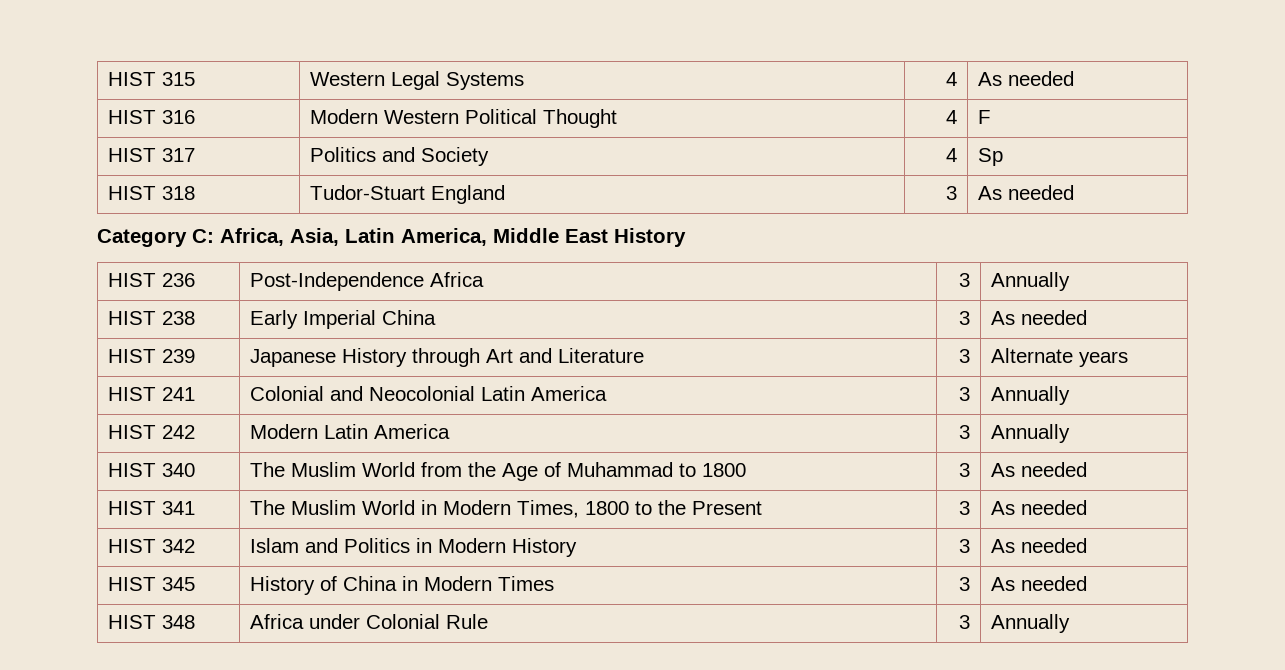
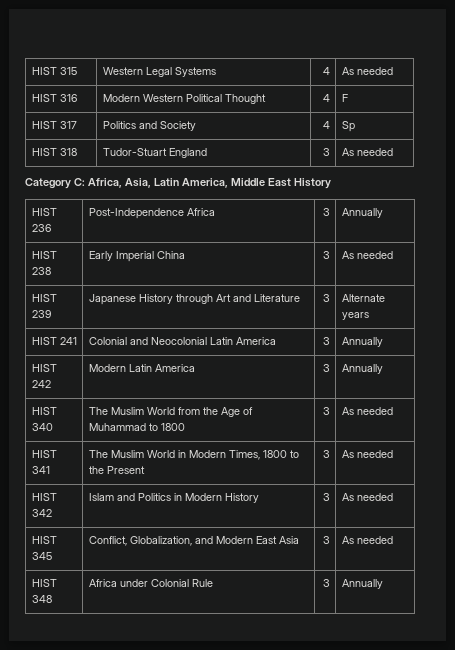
[250,576,555,595] History of China in Modern Times -> [88,536,299,546] Conflict, Globalization, and Modern East Asia

